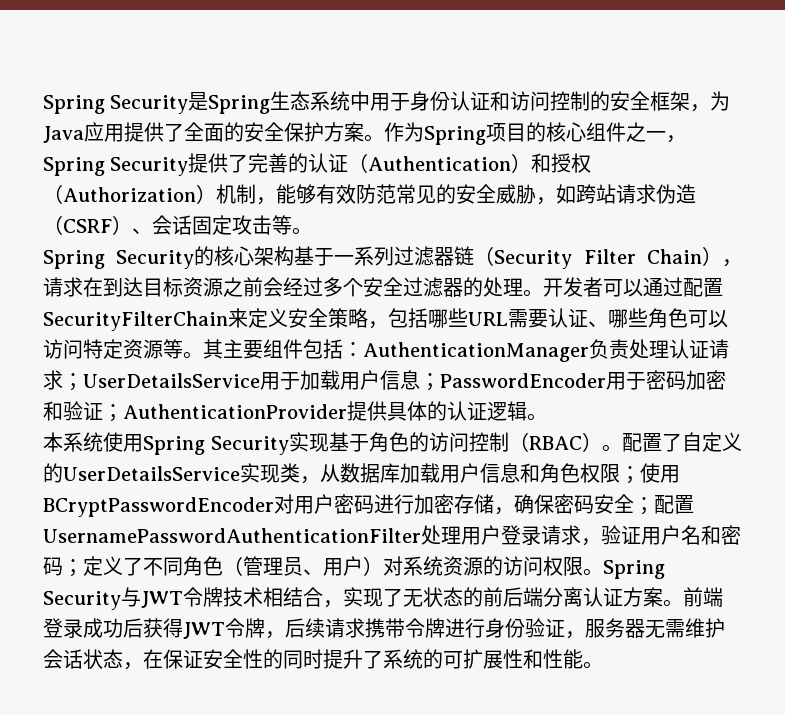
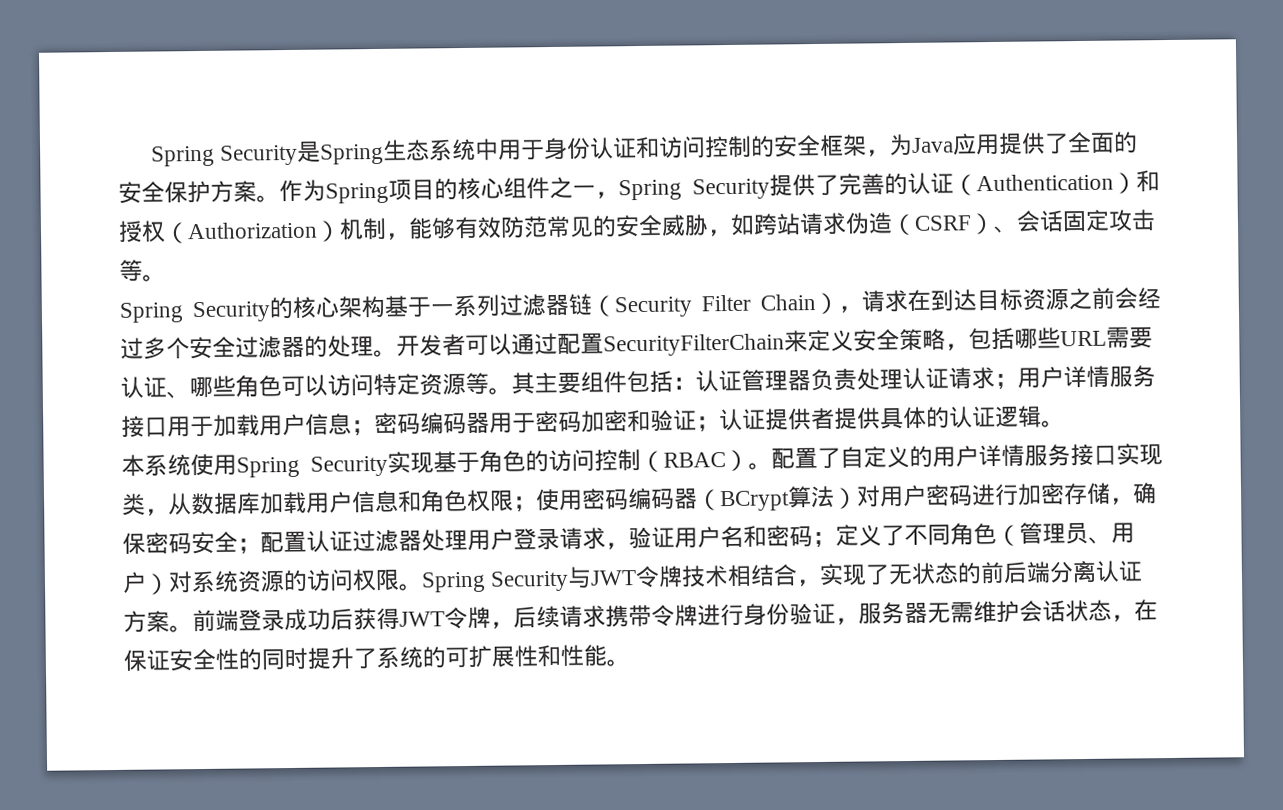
[363,342,589,362] AuthenticationManager -> [695,369,811,393] 认证管理器
[83,373,260,388] UserDetailsService -> [1017,365,1156,389] [121,415,168,438] 用户详情服务接口
[440,373,606,388] PasswordEncoder -> [374,412,490,435] 密码编码器
[123,404,347,419] AuthenticationProvider -> [719,407,835,432] 认证提供者
[63,466,240,481] UserDetailsService -> [932,443,1117,468] 用户详情服务接口
[43,497,274,517] BCryptPasswordEncoder -> [581,485,858,512] 密码编码器（BCrypt算法）
[43,528,421,543] UsernamePasswordAuthenticationFilter -> [306,529,422,553] 认证过滤器

